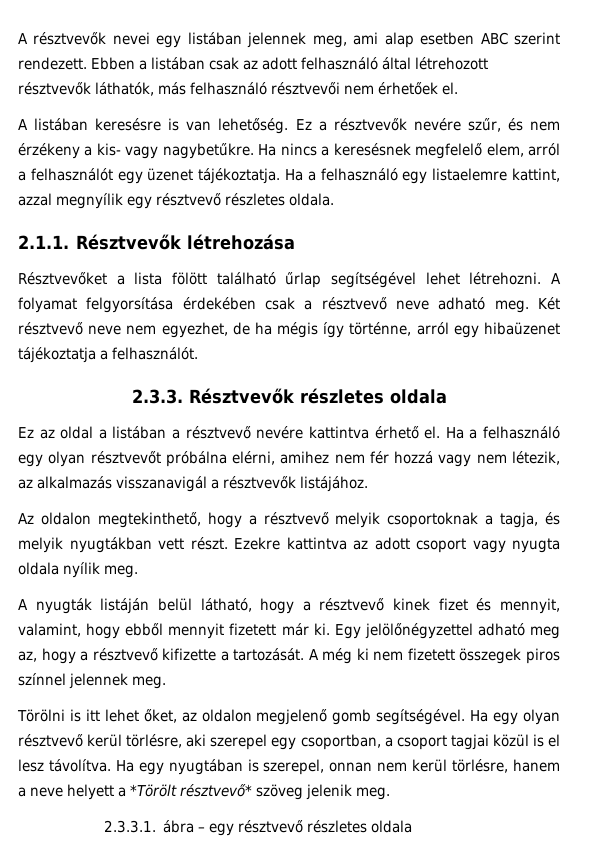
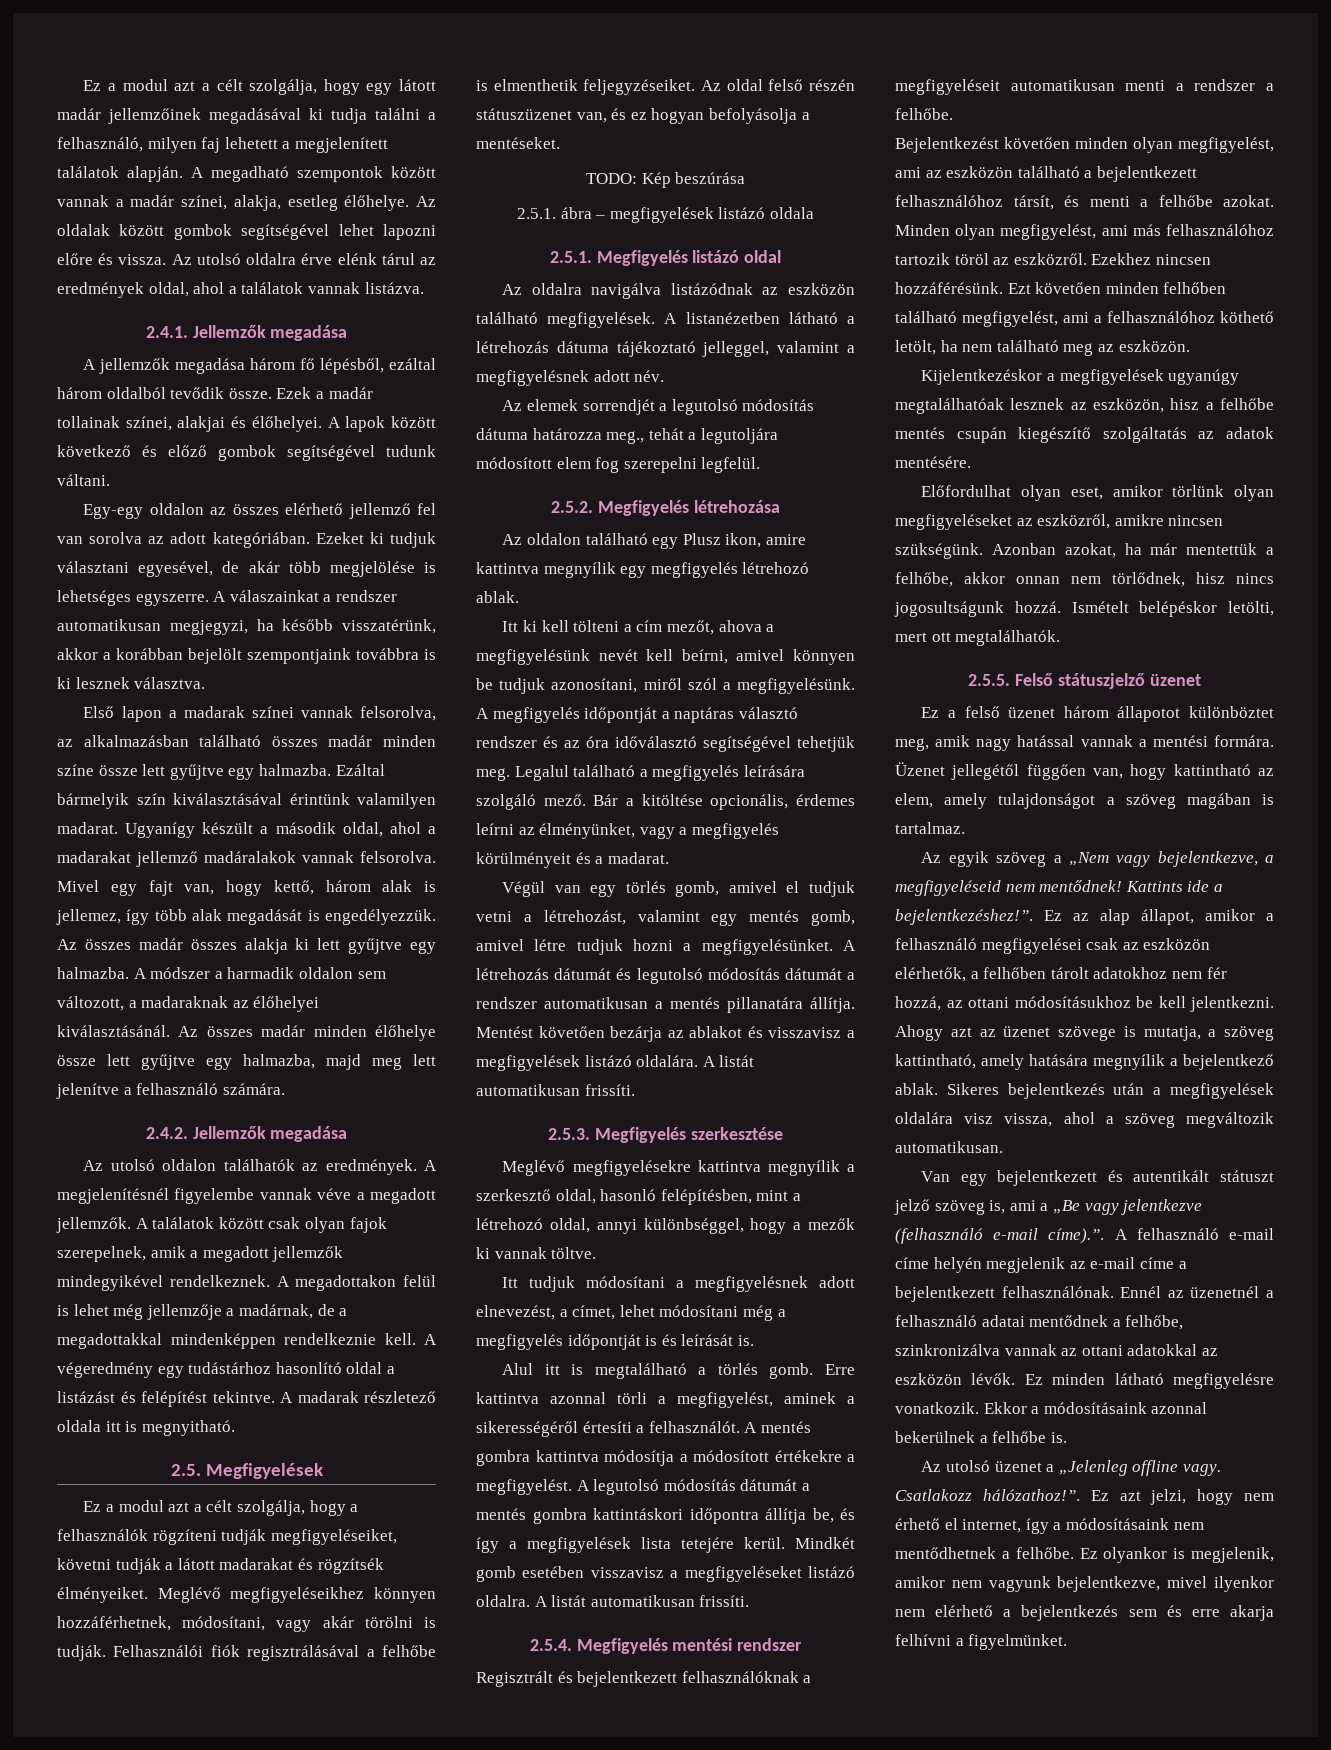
[18,32,560,48] [18,57,488,70] [18,82,458,96] [18,118,560,134] [18,143,560,159] [18,168,561,184] [18,193,334,209] [18,234,296,250] [18,272,561,288] [18,297,560,313] [18,322,560,338] [18,347,198,363] [131,388,447,404] [18,426,561,439] [18,451,560,467] [18,476,368,492] [18,512,560,528] [18,537,560,553] [18,562,138,578] [18,598,560,614] [18,623,561,639] [18,648,561,664] [18,673,166,689] [17,709,560,725] [18,734,560,750] [18,759,561,775] [18,784,390,800] [103,820,413,836] A résztvevők nevei egy listában jelennek meg, ami alap esetben ABC szerint rendezett. Ebben a listában csak az adott felhasználó által létrehozott résztvevők láthatók, más felhasználó résztvevői nem érhetőek el. // A listában keresésre is van lehetőség. Ez a résztvevők nevére szűr, és nem érzékeny a kis- vagy nagybetűkre. Ha nincs a keresésnek megfelelő elem, arról a felhasználót egy üzenet tájékoztatja. Ha a felhasználó egy listaelemre kattint, azzal megnyílik egy résztvevő részletes oldala. // 2.1.1. Résztvevők létrehozása // Résztvevőket a lista fölött található űrlap segítségével lehet létrehozni. A folyamat felgyorsítása érdekében csak a résztvevő neve adható meg. Két résztvevő neve nem egyezhet, de ha mégis így történne, arról egy hibaüzenet tájékoztatja a felhasználót. // 2.3.3. Résztvevők részletes oldala // Ez az oldal a listában a résztvevő nevére kattintva érhető el. Ha a felhasználó egy olyan résztvevőt próbálna elérni, amihez nem fér hozzá vagy nem létezik, az alkalmazás visszanavigál a résztvevők listájához. // Az oldalon megtekinthető, hogy a résztvevő melyik csoportoknak a tagja, és melyik nyugtákban vett részt. Ezekre kattintva az adott csoport vagy nyugta oldala nyílik meg. // A nyugták listáján belül látható, hogy a résztvevő kinek fizet és mennyit, valamint, hogy ebből mennyit fizetett már ki. Egy jelölőnégyzettel adható meg az, hogy a résztvevő kifizette a tartozását. A még ki nem fizetett összegek piros színnel jelennek meg. // Törölni is itt lehet őket, az oldalon megjelenő gomb segítségével. Ha egy olyan résztvevő kerül törlésre, aki szerepel egy csoportban, a csoport tagjai közül is el lesz távolítva. Ha egy nyugtában is szerepel, onnan nem kerül törlésre, hanem a neve helyett a *Törölt résztvevő* szöveg jelenik meg. // 2.3.3.1. ábra – egy résztvevő részletes oldala -> [83,79,436,95] [57,108,436,124] [57,137,388,153] [57,166,436,182] [57,195,437,211] [57,224,436,240] [57,253,437,265] [57,282,424,298] [145,325,348,341] [83,358,436,374] [57,387,373,399] [57,416,437,432] [57,445,436,461] [57,474,110,486] [83,503,436,519] [57,532,437,548] [57,561,436,577] [57,590,397,606] [57,619,436,635] [57,648,436,664] [57,677,206,689] [83,706,436,722] [57,735,436,747] [57,764,385,780] [57,793,436,809] [57,822,437,838] [57,851,436,867] [57,880,436,896] [56,909,436,925] [57,938,436,954] [57,967,386,979] [57,996,320,1012] [57,1025,436,1041] [57,1054,436,1070] [56,1083,285,1099] [145,1126,348,1142] [83,1159,437,1175] [57,1188,436,1204] [56,1217,387,1233] [57,1246,344,1262] [57,1275,436,1291] [57,1304,348,1320] [57,1333,437,1349] [57,1362,395,1378] [57,1391,436,1407] [57,1420,235,1436] [170,1463,323,1479] [83,1500,359,1516] [57,1529,397,1545] [57,1558,384,1574] [57,1587,437,1603] [57,1616,436,1632] [57,1645,436,1661] [476,79,855,95] [476,108,810,124] [476,137,560,149] [585,172,746,188] [517,207,814,223] [549,250,782,266] [502,283,855,299] [476,312,855,328] [476,341,855,357] [476,370,665,386] [502,399,815,415] [476,428,778,444] [476,457,761,473] [551,500,780,516] [502,533,806,549] [476,562,810,578] [476,591,519,603] [502,620,775,635] [476,649,855,665] [476,678,855,694] [476,707,798,723] [476,736,855,752] [476,765,805,781] [476,794,855,810] [476,823,779,839] [476,852,669,868] [502,881,856,897] [476,910,855,926] [476,939,856,955] [476,968,855,984] [476,997,855,1013] [476,1026,855,1042] [476,1055,755,1071] [476,1084,635,1096] [548,1127,783,1143] [502,1160,855,1176] [476,1189,801,1205] [476,1218,855,1234] [476,1247,597,1259] [502,1276,855,1292] [476,1305,786,1321] [476,1334,754,1350] [502,1363,855,1379] [476,1392,855,1408] [476,1421,811,1437] [476,1450,855,1466] [476,1479,810,1495] [476,1508,855,1524] [476,1537,855,1553] [476,1566,855,1582] [476,1595,750,1607] [529,1638,803,1654] [476,1671,812,1687] [895,79,1274,95] [895,108,953,120] [895,137,1274,153] [895,166,1197,182] [895,195,1274,210] [895,224,1274,240] [895,253,1211,265] [895,282,1227,294] [895,311,1274,327] [895,340,1190,356] [921,369,1240,385] [895,398,1274,414] [895,427,1274,443] [895,456,971,468] [921,485,1274,501] [895,514,1224,530] [895,543,1274,559] [895,572,1274,587] [894,601,1274,617] [895,630,1061,646] [968,673,1201,689] [921,706,1274,722] [895,735,1274,751] [895,762,1274,780] [895,793,1274,809] [895,822,965,834] [921,851,1274,867] [895,880,1223,896] [895,909,1274,925] [895,938,1211,954] [895,967,1227,982] [895,996,1274,1012] [895,1025,1274,1041] [895,1054,1274,1070] [895,1083,1274,1099] [895,1112,1274,1128] [895,1141,1003,1153] [921,1170,1274,1186] [894,1199,1203,1215] [895,1228,1274,1244] [895,1257,1187,1273] [895,1286,1274,1302] [895,1315,1184,1330] [895,1344,1218,1356] [895,1373,1274,1389] [895,1402,1208,1414] [895,1431,1067,1443] [921,1460,1221,1476] [895,1489,1274,1505] [895,1518,1204,1534] [895,1547,1274,1563] [895,1576,1274,1592] [895,1605,1274,1621] [895,1634,1068,1650] Ez a modul azt a célt szolgálja, hogy egy látott madár jellemzőinek megadásával ki tudja találni a felhasználó, milyen faj lehetett a megjelenített találatok alapján. A megadható szempontok között vannak a madár színei, alakja, esetleg élőhelye. Az oldalak között gombok segítségével lehet lapozni előre és vissza. Az utolsó oldalra érve elénk tárul az eredmények oldal, ahol a találatok vannak listázva. // 2.4.1. Jellemzők megadása // A jellemzők megadása három fő lépésből, ezáltal három oldalból tevődik össze. Ezek a madár tollainak színei, alakjai és élőhelyei. A lapok között következő és előző gombok segítségével tudunk váltani. // Egy-egy oldalon az összes elérhető jellemző fel van sorolva az adott kategóriában. Ezeket ki tudjuk választani egyesével, de akár több megjelölése is lehetséges egyszerre. A válaszainkat a rendszer automatikusan megjegyzi, ha később visszatérünk, akkor a korábban bejelölt szempontjaink továbbra is ki lesznek választva. // Első lapon a madarak színei vannak felsorolva, az alkalmazásban található összes madár minden színe össze lett gyűjtve egy halmazba. Ezáltal bármelyik szín kiválasztásával érintünk valamilyen madarat. Ugyanígy készült a második oldal, ahol a madarakat jellemző madáralakok vannak felsorolva. Mivel egy fajt van, hogy kettő, három alak is jellemez, így több alak megadását is engedélyezzük. Az összes madár összes alakja ki lett gyűjtve egy halmazba. A módszer a harmadik oldalon sem változott, a madaraknak az élőhelyei kiválasztásánál. Az összes madár minden élőhelye össze lett gyűjtve egy halmazba, majd meg lett jelenítve a felhasználó számára. // 2.4.2. Jellemzők megadása // Az utolsó oldalon találhatók az eredmények. A megjelenítésnél figyelembe vannak véve a megadott jellemzők. A találatok között csak olyan fajok szerepelnek, amik a megadott jellemzők mindegyikével rendelkeznek. A megadottakon felül is lehet még jellemzője a madárnak, de a megadottakkal mindenképpen rendelkeznie kell. A végeredmény egy tudástárhoz hasonlító oldal a listázást és felépítést tekintve. A madarak részletező oldala itt is megnyitható. // 2.5. Megfigyelések // Ez a modul azt a célt szolgálja, hogy a felhasználók rögzíteni tudják megfigyeléseiket, követni tudják a látott madarakat és rögzítsék élményeiket. Meglévő megfigyeléseikhez könnyen hozzáférhetnek, módosítani, vagy akár törölni is tudják. Felhasználói fiók regisztrálásával a felhőbe is elmenthetik feljegyzéseiket. Az oldal felső részén státuszüzenet van, és ez hogyan befolyásolja a mentéseket. // TODO: Kép beszúrása // 2.5.1. ábra – megfigyelések listázó oldala // 2.5.1. Megfigyelés listázó oldal // Az oldalra navigálva listázódnak az eszközön található megfigyelések. A listanézetben látható a létrehozás dátuma tájékoztató jelleggel, valamint a megfigyelésnek adott név. // Az elemek sorrendjét a legutolsó módosítás dátuma határozza meg., tehát a legutoljára módosított elem fog szerepelni legfelül. // 2.5.2. Megfigyelés létrehozása // Az oldalon található egy Plusz ikon, amire kattintva megnyílik egy megfigyelés létrehozó ablak. // Itt ki kell tölteni a cím mezőt, ahova a megfigyelésünk nevét kell beírni, amivel könnyen be tudjuk azonosítani, miről szól a megfigyelésünk. A megfigyelés időpontját a naptáras választó rendszer és az óra időválasztó segítségével tehetjük meg. Legalul található a megfigyelés leírására szolgáló mező. Bár a kitöltése opcionális, érdemes leírni az élményünket, vagy a megfigyelés körülményeit és a madarat. // Végül van egy törlés gomb, amivel el tudjuk vetni a létrehozást, valamint egy mentés gomb, amivel létre tudjuk hozni a megfigyelésünket. A létrehozás dátumát és legutolsó módosítás dátumát a rendszer automatikusan a mentés pillanatára állítja. Mentést követően bezárja az ablakot és visszavisz a megfigyelések listázó oldalára. A listát automatikusan frissíti. // 2.5.3. Megfigyelés szerkesztése // Meglévő megfigyelésekre kattintva megnyílik a szerkesztő oldal, hasonló felépítésben, mint a létrehozó oldal, annyi különbséggel, hogy a mezők ki vannak töltve. // Itt tudjuk módosítani a megfigyelésnek adott elnevezést, a címet, lehet módosítani még a megfigyelés időpontját is és leírását is. // Alul itt is megtalálható a törlés gomb. Erre kattintva azonnal törli a megfigyelést, aminek a sikerességéről értesíti a felhasználót. A mentés gombra kattintva módosítja a módosított értékekre a megfigyelést. A legutolsó módosítás dátumát a mentés gombra kattintáskori időpontra állítja be, és így a megfigyelések lista tetejére kerül. Mindkét gomb esetében visszavisz a megfigyeléseket listázó oldalra. A listát automatikusan frissíti. // 2.5.4. Megfigyelés mentési rendszer // Regisztrált és bejelentkezett felhasználóknak a megfigyeléseit automatikusan menti a rendszer a felhőbe. // Bejelentkezést követően minden olyan megfigyelést, ami az eszközön található a bejelentkezett felhasználóhoz társít, és menti a felhőbe azokat. Minden olyan megfigyelést, ami más felhasználóhoz tartozik töröl az eszközről. Ezekhez nincsen hozzáférésünk. Ezt követően minden felhőben található megfigyelést, ami a felhasználóhoz köthető letölt, ha nem található meg az eszközön. // Kijelentkezéskor a megfigyelések ugyanúgy megtalálhatóak lesznek az eszközön, hisz a felhőbe mentés csupán kiegészítő szolgáltatás az adatok mentésére. // Előfordulhat olyan eset, amikor törlünk olyan megfigyeléseket az eszközről, amikre nincsen szükségünk. Azonban azokat, ha már mentettük a felhőbe, akkor onnan nem törlődnek, hisz nincs jogosultságunk hozzá. Ismételt belépéskor letölti, mert ott megtalálhatók. // 2.5.5. Felső státuszjelző üzenet // Ez a felső üzenet három állapotot különböztet meg, amik nagy hatással vannak a mentési formára. Üzenet jellegétől függően van, hogy kattintható az elem, amely tulajdonságot a szöveg magában is tartalmaz. // Az egyik szöveg a „Nem vagy bejelentkezve, a megfigyeléseid nem mentődnek! Kattints ide a bejelentkezéshez!”. Ez az alap állapot, amikor a felhasználó megfigyelései csak az eszközön elérhetők, a felhőben tárolt adatokhoz nem fér hozzá, az ottani módosításukhoz be kell jelentkezni. Ahogy azt az üzenet szövege is mutatja, a szöveg kattintható, amely hatására megnyílik a bejelentkező ablak. Sikeres bejelentkezés után a megfigyelések oldalára visz vissza, ahol a szöveg megváltozik automatikusan. // Van egy bejelentkezett és autentikált státuszt jelző szöveg is, ami a „Be vagy jelentkezve (felhasználó e-mail címe).”. A felhasználó e-mail címe helyén megjelenik az e-mail címe a bejelentkezett felhasználónak. Ennél az üzenetnél a felhasználó adatai mentődnek a felhőbe, szinkronizálva vannak az ottani adatokkal az eszközön lévők. Ez minden látható megfigyelésre vonatkozik. Ekkor a módosításaink azonnal bekerülnek a felhőbe is. // Az utolsó üzenet a „Jelenleg offline vagy. Csatlakozz hálózathoz!”. Ez azt jelzi, hogy nem érhető el internet, így a módosításaink nem mentődhetnek a felhőbe. Ez olyankor is megjelenik, amikor nem vagyunk bejelentkezve, mivel ilyenkor nem elérhető a bejelentkezés sem és erre akarja felhívni a figyelmünket.

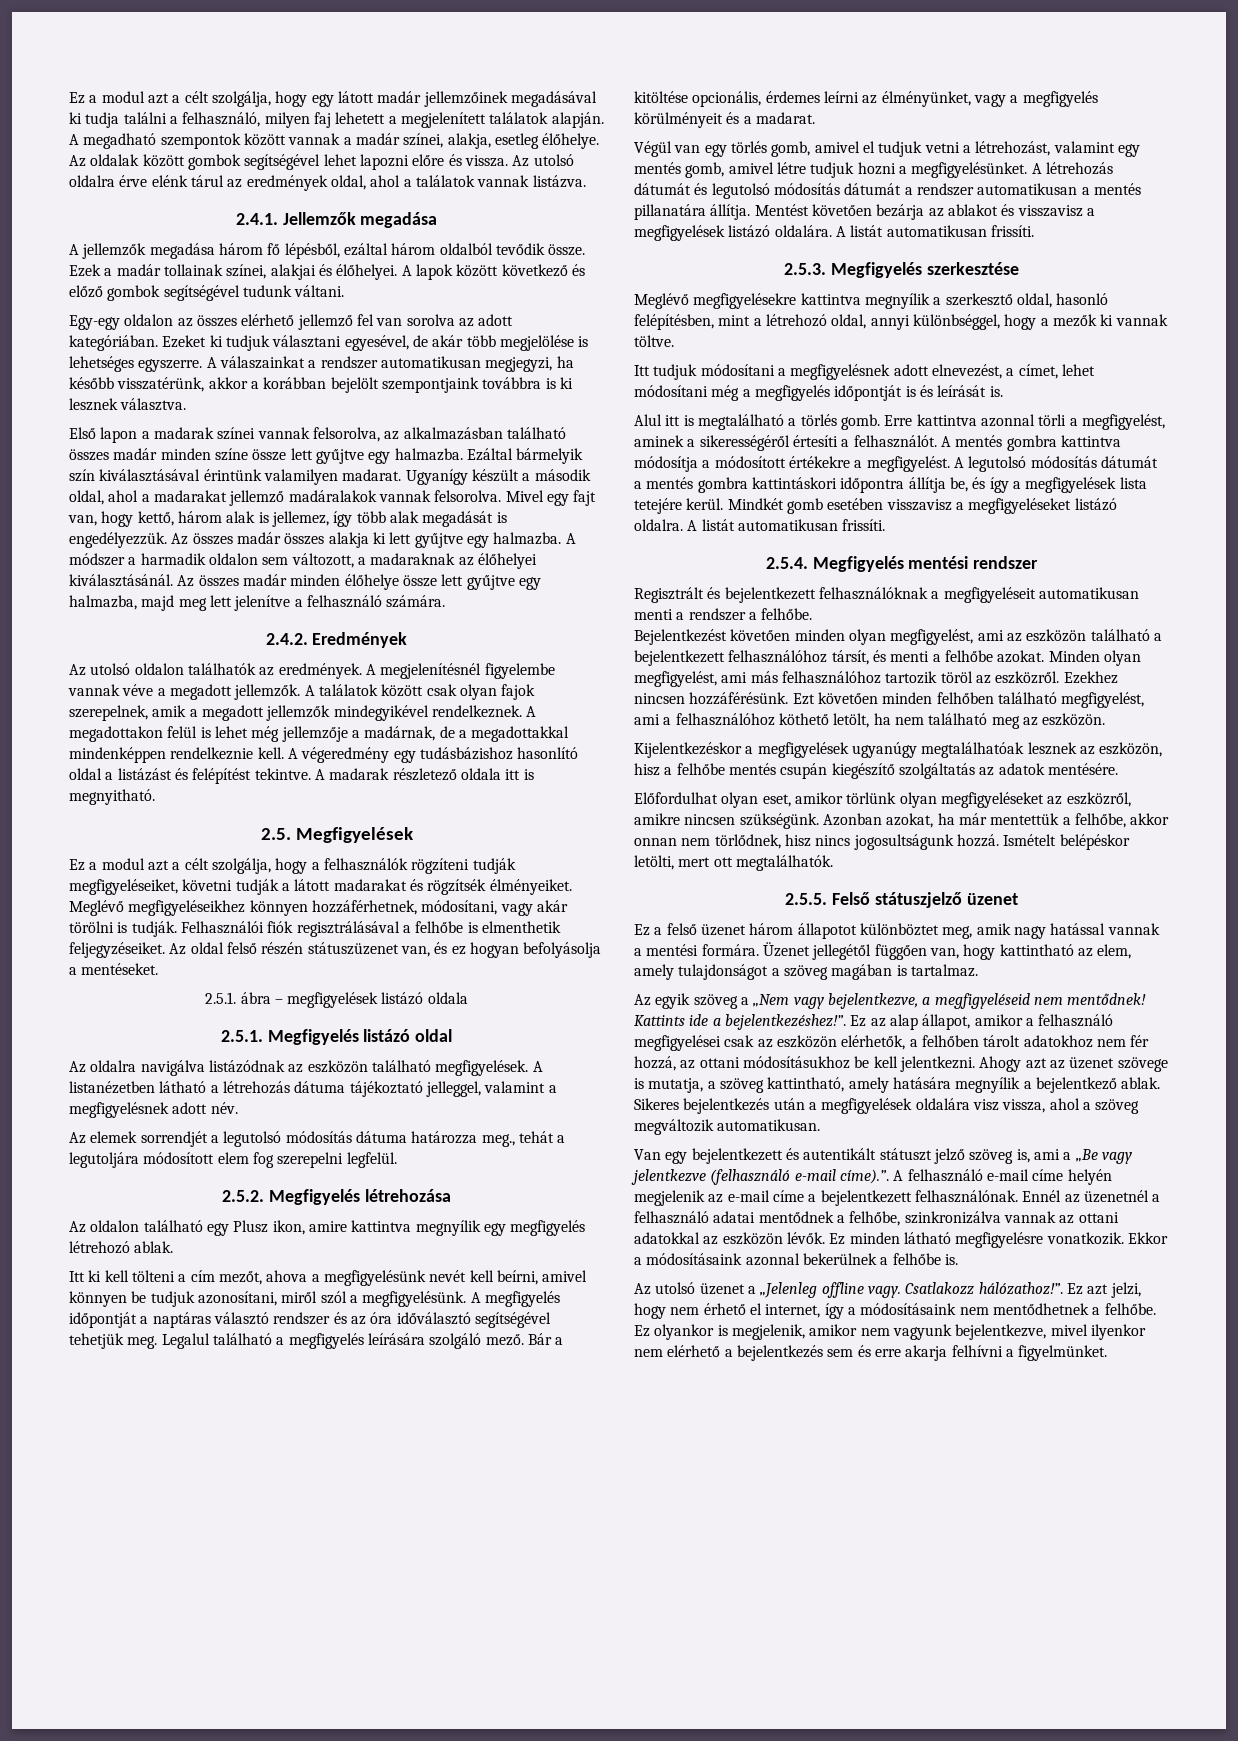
[192,1126,348,1142] Jellemzők megadása -> [312,632,408,648] Eredmények
[188,1362,272,1374] tudástárhoz -> [419,747,513,760] tudásbázishoz
[585,172,746,188] // TODO: Kép beszúrása -> (159, 969) none

